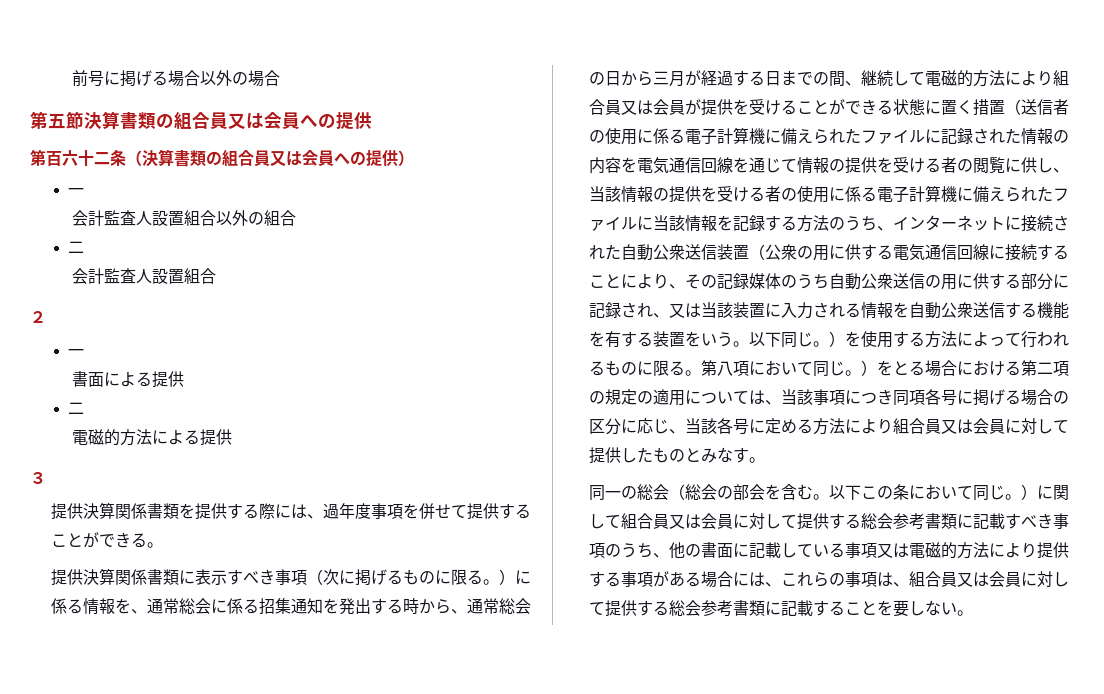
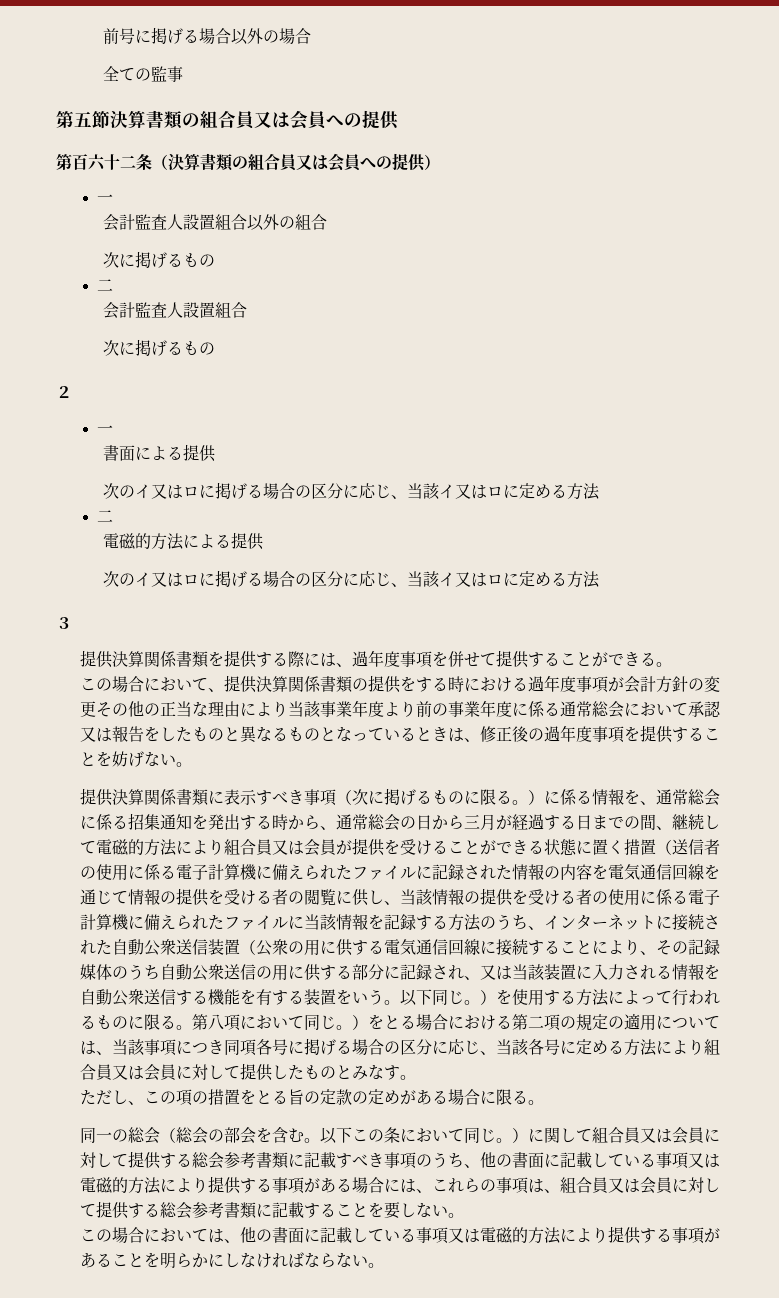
(280, 78) none -> [103,66,184,82] // 全ての監事
(296, 218) none -> [103,251,216,268] // 次に掲げるもの
(216, 276) none -> [103,339,216,356] // 次に掲げるもの
(184, 379) none -> [103,482,601,500] // 次のイ又はロに掲げる場合の区分に応じ、当該イ又はロに定める方法
(232, 437) none -> [103,570,601,588] // 次のイ又はロに掲げる場合の区分に応じ、当該イ又はロに定める方法
(163, 545) none -> [79,675,720,693] [79,700,721,718] [79,725,720,743] [79,751,192,767] // この場合において、提供決算関係書類の提供をする時における過年度事項が会計方針の変更その他の正当な理由により当該事業年度より前の事業年度に係る通常総会において承認又は報告をしたものと異なるものとなっているときは、修正後の過年度事項を提供することを妨げない。
(765, 460) none -> [79,1089,544,1106] // ただし、この項の措置をとる旨の定款の定めがある場合に限る。
(973, 613) none -> [79,1226,720,1244] [79,1252,384,1269] // この場合においては、他の書面に記載している事項又は電磁的方法により提供する事項があることを明らかにしなければならない。

